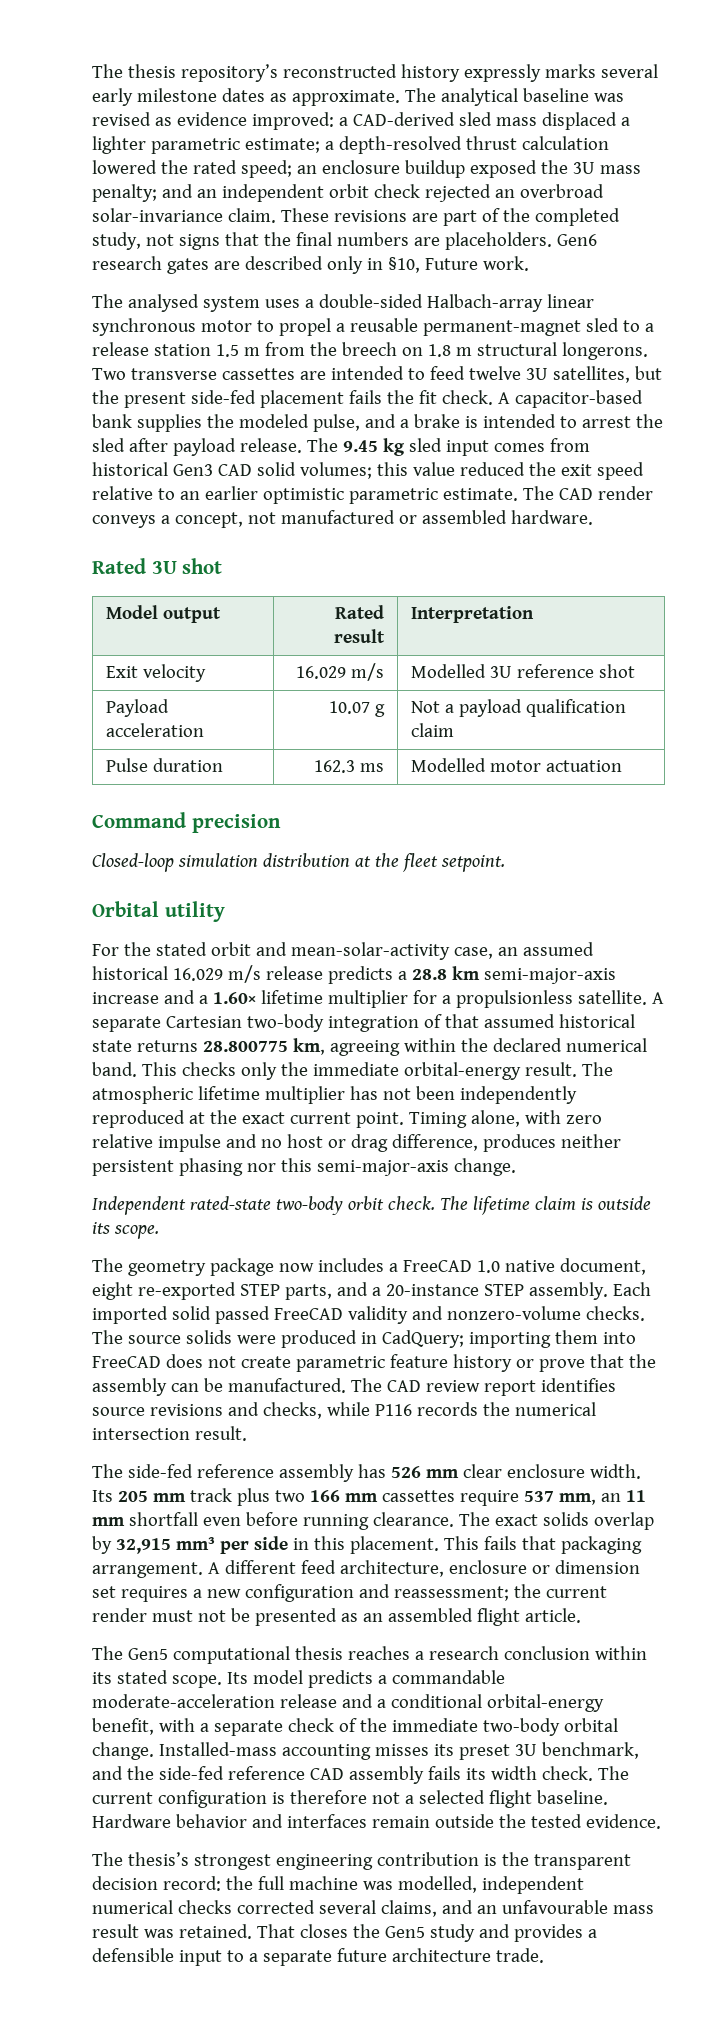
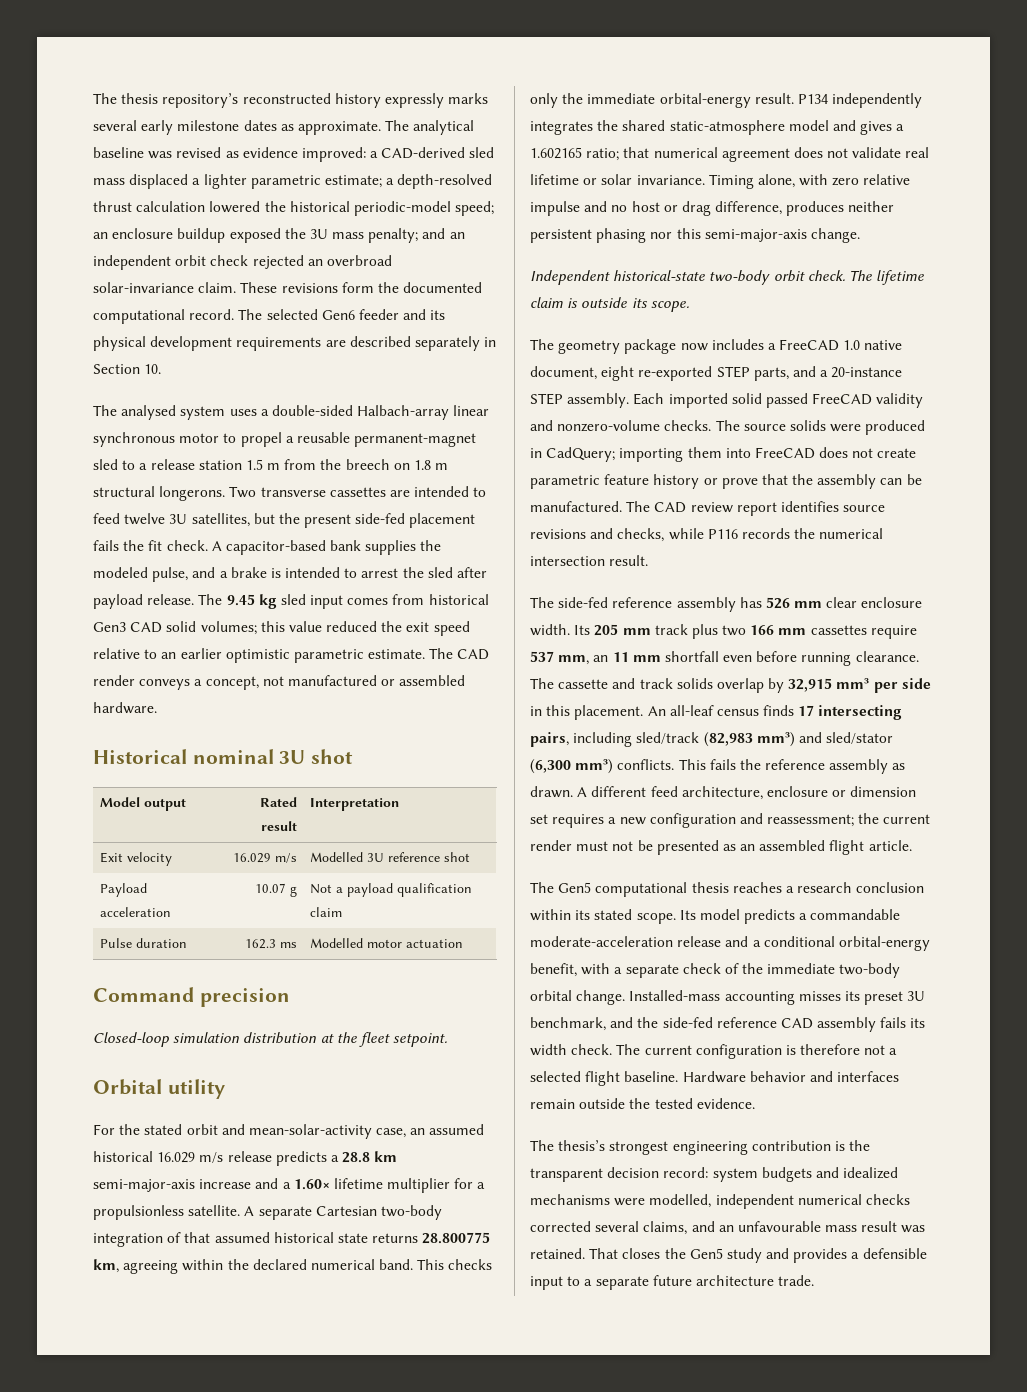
[192,160,237,174] rated -> [289,201,451,216] historical periodic-model
[411,208,620,226] [92,232,597,250] [92,256,529,274] are part of the completed study, not signs that the final numbers are placeholders. Gen6 research gates are described only in §10, Future work. -> [341,282,483,293] [93,309,446,324] [93,336,497,351] [93,364,162,374] form the documented computational record. The selected Gen6 feeder and its physical development requirements are described separately in Section 10.
[92,558,146,574] Rated -> [93,749,274,764] Historical nominal
[581,1062,613,1076] [92,1086,577,1104] [92,1110,404,1128] The atmospheric lifetime multiplier has not been independently reproduced at the exact current point. -> [797,93,923,108] [530,120,905,135] [530,147,930,162] [530,174,705,185] P134 independently integrates the shared static-atmosphere model and gives a 1.602165 ratio; that numerical agreement does not validate real lifetime or solar invariance.
[189,1196,271,1210] rated-state -> [613,270,706,281] historical-state
[494,1514,538,1526] exact -> [558,678,673,689] cassette and track
[443,1536,642,1554] [92,1562,203,1578] This fails that packaging arrangement. -> [647,705,903,720] [530,732,894,747] [530,759,906,774] [530,786,573,798] An all-leaf census finds 17 intersecting pairs, including sled/track (82,983 mm³) and sled/stator (6,300 mm³) conflicts. This fails the reference assembly as drawn.
[225,1876,393,1890] the full machine was -> [712,1167,899,1182] [530,1194,646,1206] system budgets and idealized mechanisms were

